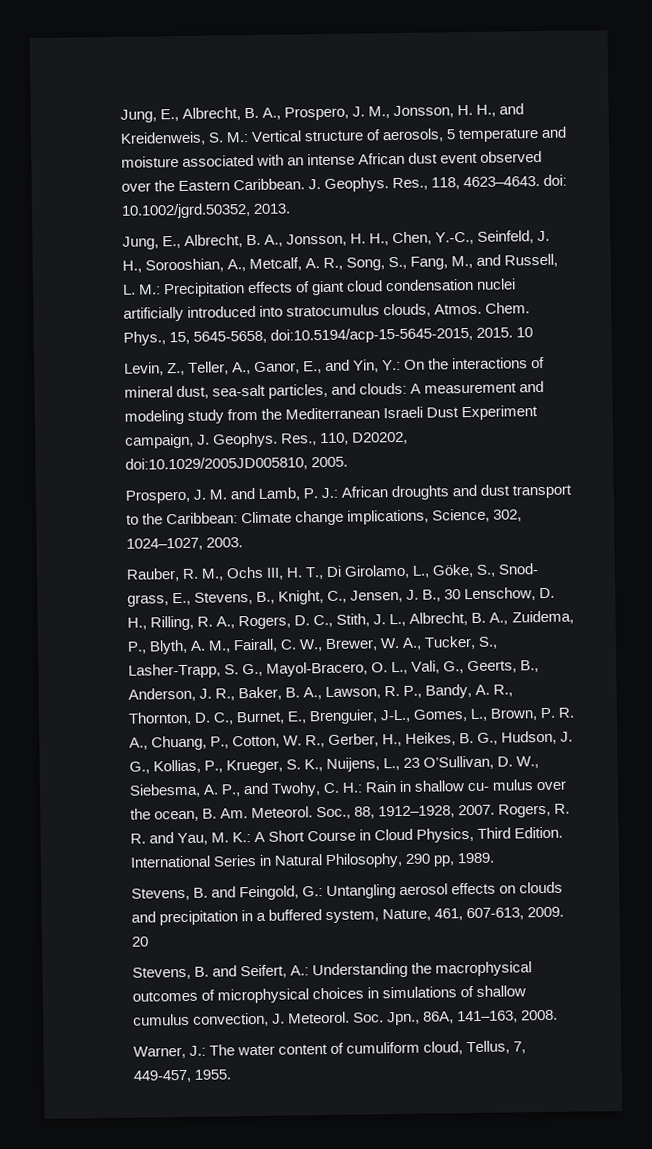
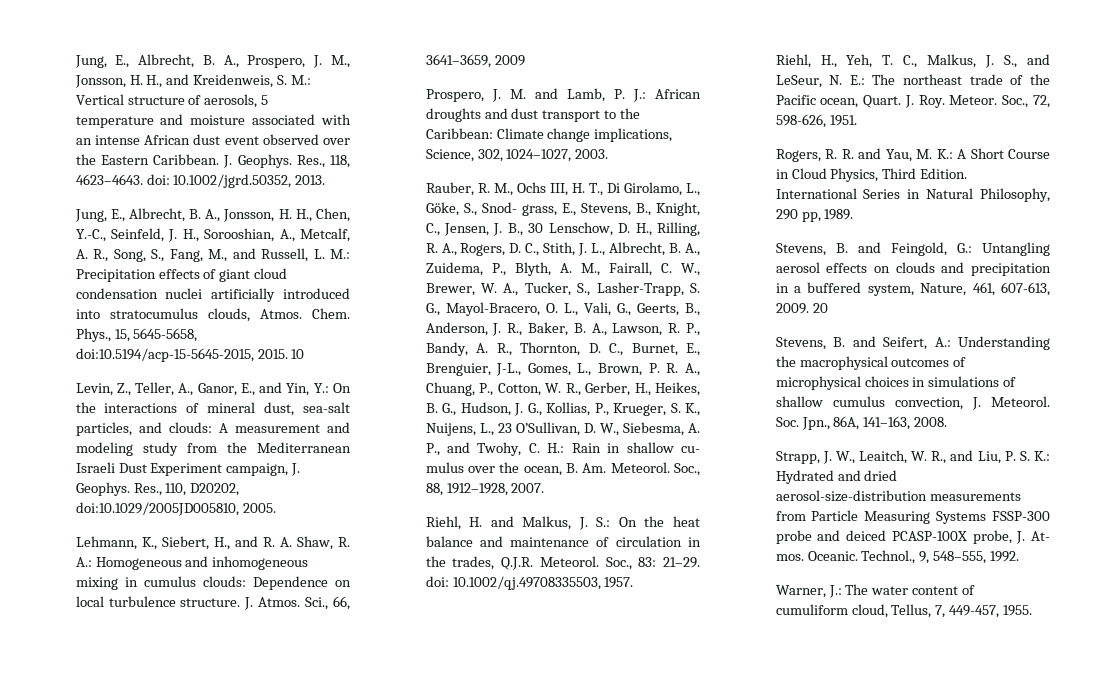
(348, 462) none -> [75,536,351,550] [75,556,309,570] [75,576,351,590] [75,596,350,610] [425,54,525,68] // Lehmann, K., Siebert, H., and R. A. Shaw, R. A.: Homogeneous and inhomogeneous mixing in cumulus clouds: Dependence on local turbulence structure. J. Atmos. Sci., 66, 3641–3659, 2009
(496, 810) none -> [425,516,700,530] [425,536,701,547] [425,556,700,570] [425,576,634,590] [775,54,1050,68] [775,74,1050,88] [775,95,1050,108] [775,114,857,128] // Riehl, H. and Malkus, J. S.: On the heat balance and maintenance of circulation in the trades, Q.J.R. Meteorol. Soc., 83: 21–29. doi: 10.1002/qj.49708335503, 1957. // Riehl, H., Yeh, T. C., Malkus, J. S., and LeSeur, N. E.: The northeast trade of the Pacific ocean, Quart. J. Roy. Meteor. Soc., 72, 598-626, 1951. //
(559, 1015) none -> [775,450,1050,464] [775,470,898,484] [775,490,1021,502] [775,510,1050,524] [775,530,1050,544] [775,550,1020,564] // Strapp, J. W., Leaitch, W. R., and Liu, P. S. K.: Hydrated and dried aerosol-size-distribution measurements from Particle Measuring Systems FSSP-300 probe and deiced PCASP-100X probe, J. At- mos. Oceanic. Technol., 9, 548–555, 1992.

